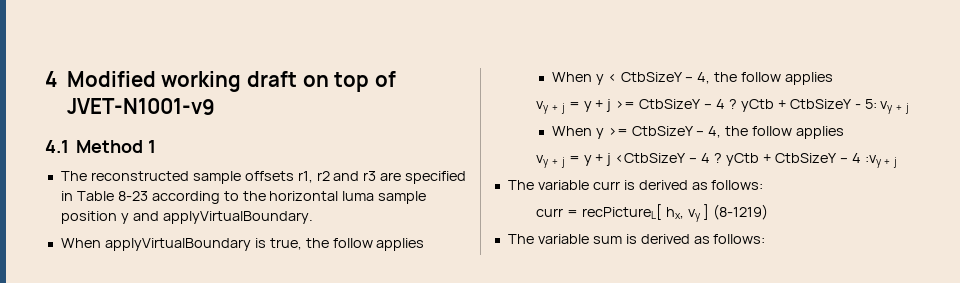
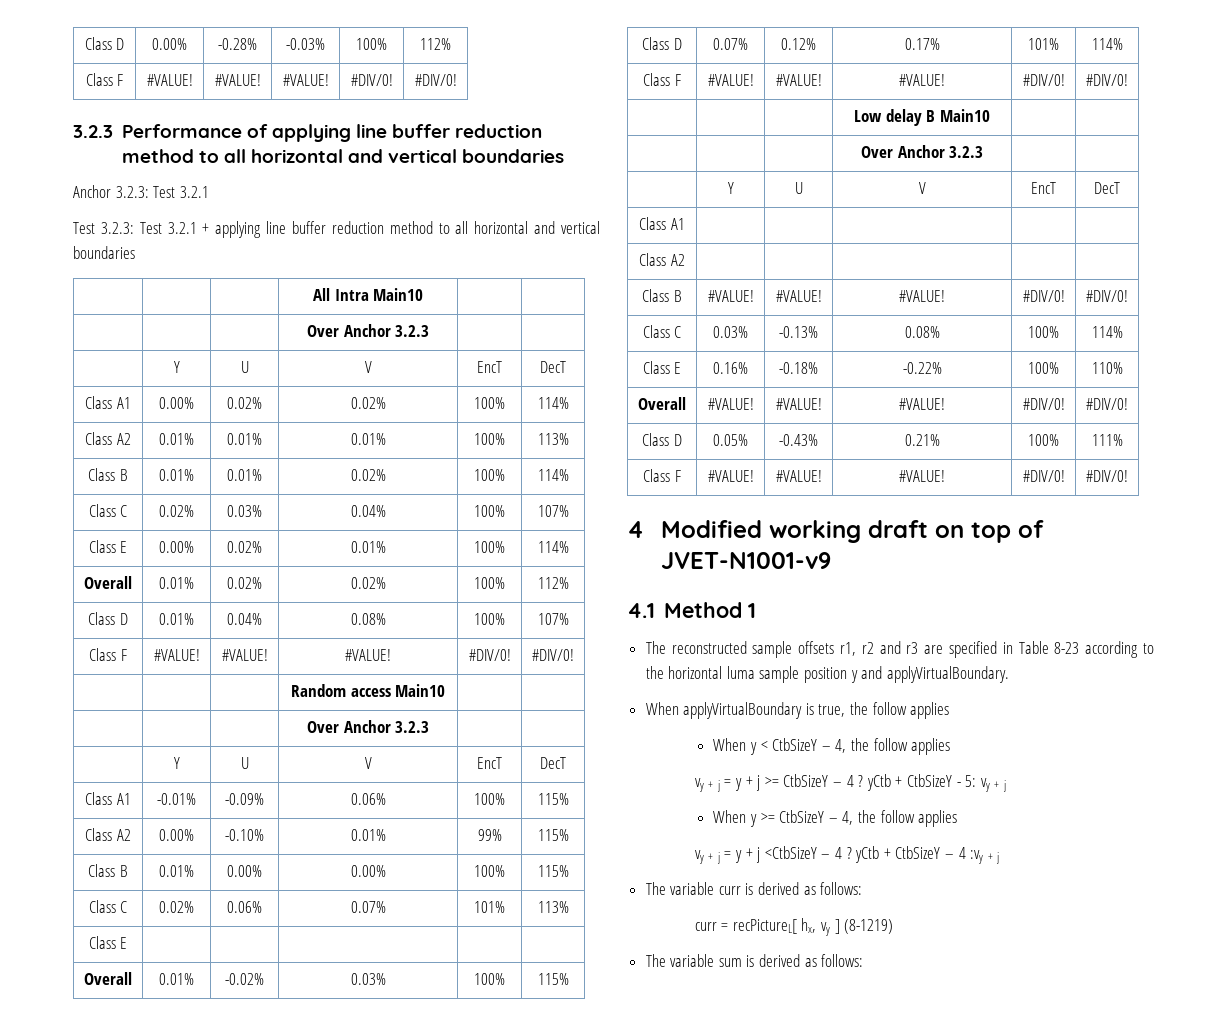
(45, 79) none -> [84,37,125,50] [152,38,187,50] [218,38,257,50] [286,38,325,50] [356,38,387,50] [420,38,451,50] [85,73,124,86] [146,74,193,86] [214,74,261,86] [282,74,329,86] [350,74,393,86] [414,74,457,86] [73,124,543,142] [121,149,565,163] [73,185,209,198] [73,221,600,238] [73,246,135,259] [312,288,424,301] [306,324,430,337] [173,361,180,373] [240,361,249,373] [364,361,372,373] [477,361,502,373] [540,361,566,373] [85,396,131,409] [159,397,194,409] [227,397,262,409] [350,397,386,409] [474,397,505,409] [537,397,569,409] [85,432,131,445] [159,433,194,445] [227,433,262,445] [350,433,386,445] [474,433,505,445] [537,433,569,445] [88,468,128,481] [159,469,194,481] [227,469,262,481] [350,469,386,481] [474,469,505,481] [537,469,569,481] [88,504,128,517] [159,505,194,517] [227,505,262,517] [350,505,386,517] [474,505,505,517] [537,505,569,517] [88,540,128,553] [159,541,194,553] [227,541,262,553] [350,541,386,553] [474,541,505,553] [537,541,569,553] [84,576,132,589] [159,577,194,589] [227,577,262,589] [350,577,386,589] [474,577,505,589] [537,577,569,589] [88,612,128,625] [159,613,194,625] [227,613,262,625] [350,613,386,625] [474,613,505,625] [537,613,569,625] [89,648,127,661] [153,649,200,661] [221,649,268,661] [345,649,391,661] [468,649,511,661] [532,649,574,661] [290,684,446,697] [306,720,430,733] [173,757,180,769] [240,757,249,769] [364,757,372,769] [477,757,502,769] [540,757,566,769] [85,792,131,805] [157,793,196,805] [225,793,264,805] [350,793,386,805] [474,793,505,805] [537,793,569,805] [85,828,131,841] [159,829,194,841] [225,829,264,841] [350,829,386,841] [477,829,502,841] [537,829,569,841] [88,864,128,877] [159,865,194,877] [227,865,262,877] [350,865,386,877] [474,865,505,877] [537,865,569,877] [88,900,128,913] [159,901,194,913] [227,901,262,913] [350,901,386,913] [474,901,505,913] [537,901,569,913] [88,936,128,949] [84,972,132,985] [159,973,194,985] [225,973,264,985] [350,973,386,985] [474,973,505,985] [537,973,569,985] [642,37,682,50] [713,38,748,50] [781,38,816,50] [904,38,940,50] [1028,38,1059,50] [1091,38,1123,50] [643,73,681,86] [707,74,754,86] [775,74,822,86] [899,74,945,86] [1022,74,1065,86] [1086,74,1128,86] [854,109,990,126] [860,145,984,158] [727,182,734,194] [794,182,803,194] [918,182,926,194] [1031,182,1056,194] [1094,182,1120,194] [639,217,685,230] [639,253,685,266] [642,289,682,302] [707,290,754,302] [775,290,822,302] [899,290,945,302] [1022,290,1065,302] [1086,290,1128,302] [642,325,682,338] [713,326,748,338] [779,326,818,338] [904,326,940,338] [1028,326,1059,338] [1091,326,1123,338] [642,361,682,374] [713,362,748,374] [779,362,818,374] [902,362,942,374] [1028,362,1059,374] [1091,362,1123,374] [638,397,686,410] [707,398,754,410] [775,398,822,410] [899,398,945,410] [1022,398,1065,410] [1086,398,1128,410] [642,433,682,446] [713,434,748,446] [779,434,818,446] [904,434,940,446] [1028,434,1059,446] [1091,434,1123,446] [643,469,681,482] [707,470,754,482] [775,470,822,482] [899,470,945,482] [1022,470,1065,482] [1086,470,1128,482] Class D | 0.00% | -0.28% | -0.03% | 100% | 112% // Class F | #VALUE! | #VALUE! | #VALUE! | #DIV/0! | #DIV/0! // 3.2.3 Performance of applying line buffer reduction method to all horizontal and vertical boundaries // Anchor 3.2.3: Test 3.2.1 // Test 3.2.3: Test 3.2.1 + applying line buffer reduction method to all horizontal and vertical boundaries // | | | All Intra Main10 | | // | | | Over Anchor 3.2.3 | | // | Y | U | V | EncT | DecT // Class A1 | 0.00% | 0.02% | 0.02% | 100% | 114% // Class A2 | 0.01% | 0.01% | 0.01% | 100% | 113% // Class B | 0.01% | 0.01% | 0.02% | 100% | 114% // Class C | 0.02% | 0.03% | 0.04% | 100% | 107% // Class E | 0.00% | 0.02% | 0.01% | 100% | 114% // Overall | 0.01% | 0.02% | 0.02% | 100% | 112% // Class D | 0.01% | 0.04% | 0.08% | 100% | 107% // Class F | #VALUE! | #VALUE! | #VALUE! | #DIV/0! | #DIV/0! // | | | Random access Main10 | | // | | | Over Anchor 3.2.3 | | // | Y | U | V | EncT | DecT // Class A1 | -0.01% | -0.09% | 0.06% | 100% | 115% // Class A2 | 0.00% | -0.10% | 0.01% | 99% | 115% // Class B | 0.01% | 0.00% | 0.00% | 100% | 115% // Class C | 0.02% | 0.06% | 0.07% | 101% | 113% // Class E | | | | | // Overall | 0.01% | -0.02% | 0.03% | 100% | 115% // Class D | 0.07% | 0.12% | 0.17% | 101% | 114% // Class F | #VALUE! | #VALUE! | #VALUE! | #DIV/0! | #DIV/0! // | | | Low delay B Main10 | | // | | | Over Anchor 3.2.3 | | // | Y | U | V | EncT | DecT // Class A1 | | | | | // Class A2 | | | | | // Class B | #VALUE! | #VALUE! | #VALUE! | #DIV/0! | #DIV/0! // Class C | 0.03% | -0.13% | 0.08% | 100% | 114% // Class E | 0.16% | -0.18% | -0.22% | 100% | 110% // Overall | #VALUE! | #VALUE! | #VALUE! | #DIV/0! | #DIV/0! // Class D | 0.05% | -0.43% | 0.21% | 100% | 111% // Class F | #VALUE! | #VALUE! | #VALUE! | #DIV/0! | #DIV/0! //

